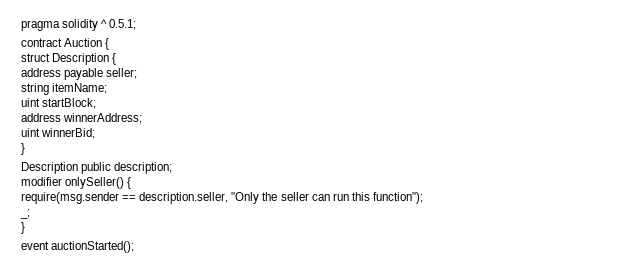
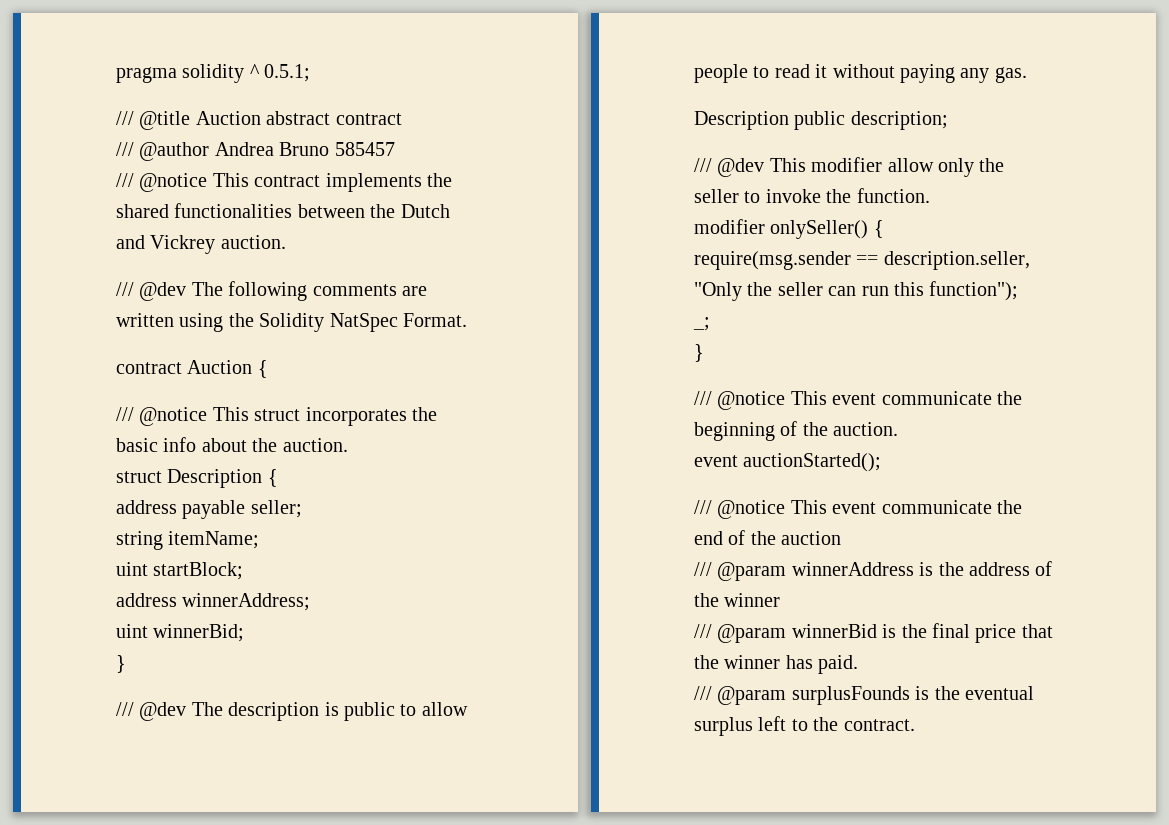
[21,38,110,50] contract Auction { -> [116,111,402,130] [116,142,395,161] [116,173,452,192] [116,203,450,218] [116,235,286,254] [116,281,427,301] [116,313,467,332] [116,360,268,378] [116,407,437,426] [116,437,348,452] /// @title Auction abstract contract // /// @author Andrea Bruno 585457 // /// @notice This contract implements the shared functionalities between the Dutch and Vickrey auction. // /// @dev The following comments are written using the Solidity NatSpec Format. // contract Auction { // /// @notice This struct incorporates the basic info about the auction.
[21,162,173,174] Description public description; -> [116,702,468,721] [694,64,1027,83] [694,111,948,130] [694,157,1005,177] [694,188,930,203] /// @dev The description is public to allow people to read it without paying any gas. // Description public description; // /// @dev This modifier allow only the seller to invoke the function.
[21,241,135,253] event auctionStarted(); -> [694,391,1022,410] [694,421,899,441] [694,453,882,472] [694,500,1022,519] [694,530,842,545] [694,561,1053,581] [694,593,781,607] [694,623,1053,643] [694,655,859,674] [694,686,1034,705] [694,716,915,736] /// @notice This event communicate the beginning of the auction. // event auctionStarted(); // /// @notice This event communicate the end of the auction // /// @param winnerAddress is the address of the winner // /// @param winnerBid is the final price that the winner has paid. // /// @param surplusFounds is the eventual surplus left to the contract.

